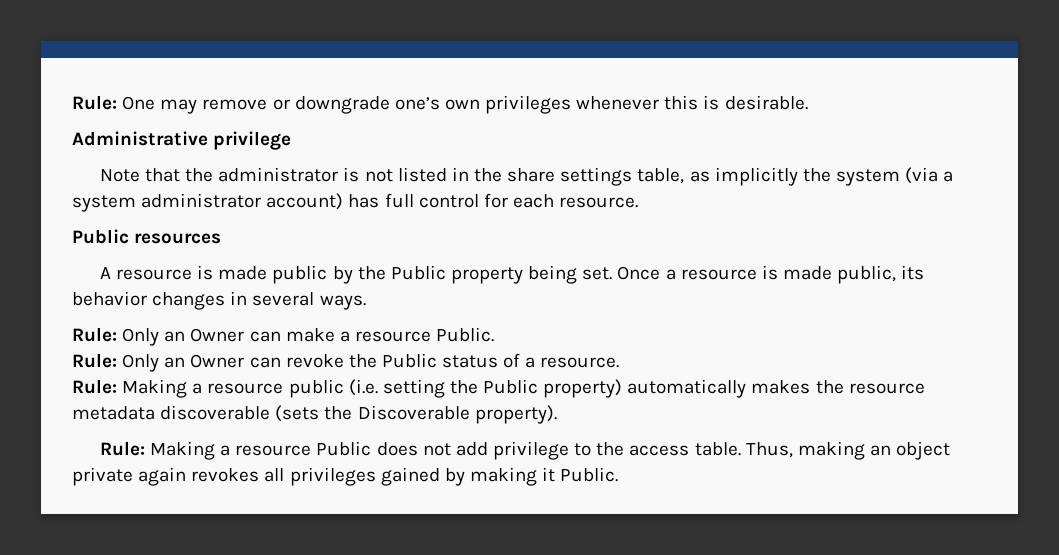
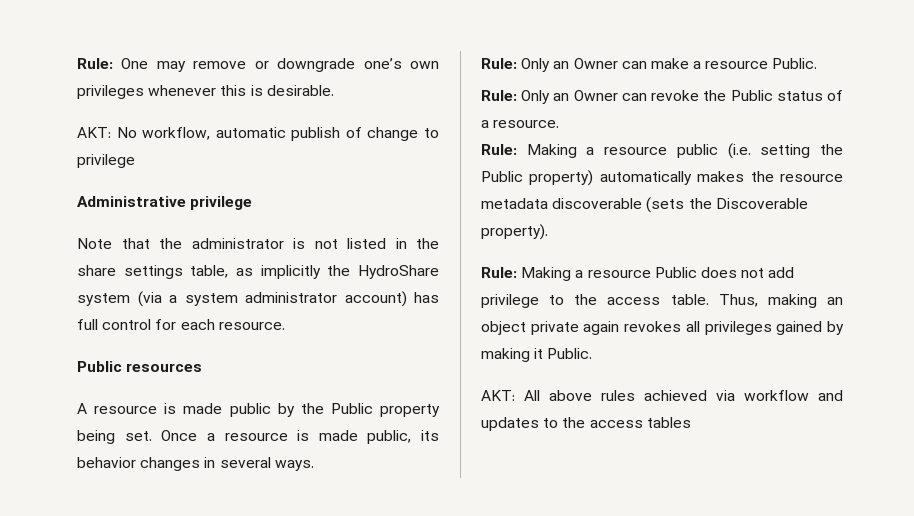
(808, 102) none -> [77,127,439,141] [77,154,135,168] // AKT: No workflow, automatic publish of change to privilege
(831, 175) none -> [357,265,439,279] HydroShare
(619, 474) none -> [481,390,843,401] [481,417,691,431] // AKT: All above rules achieved via workflow and updates to the access tables

